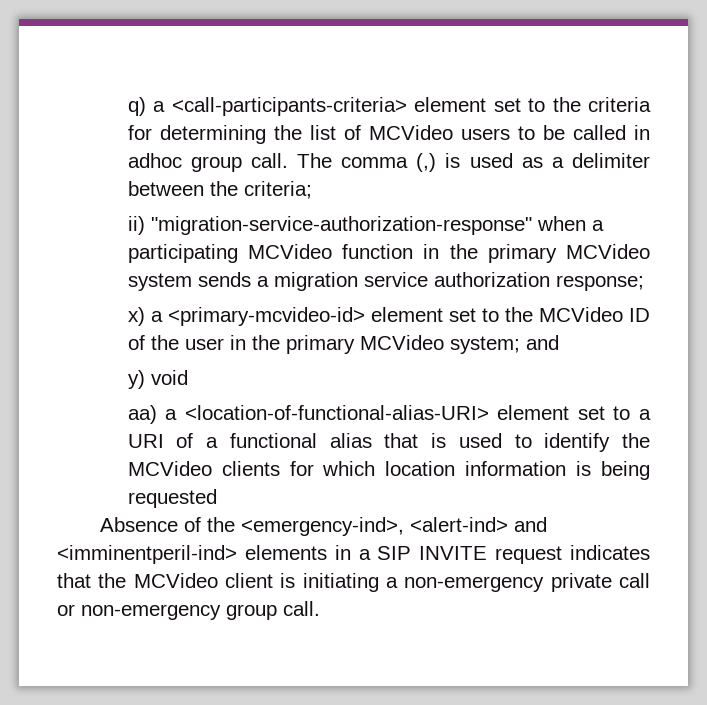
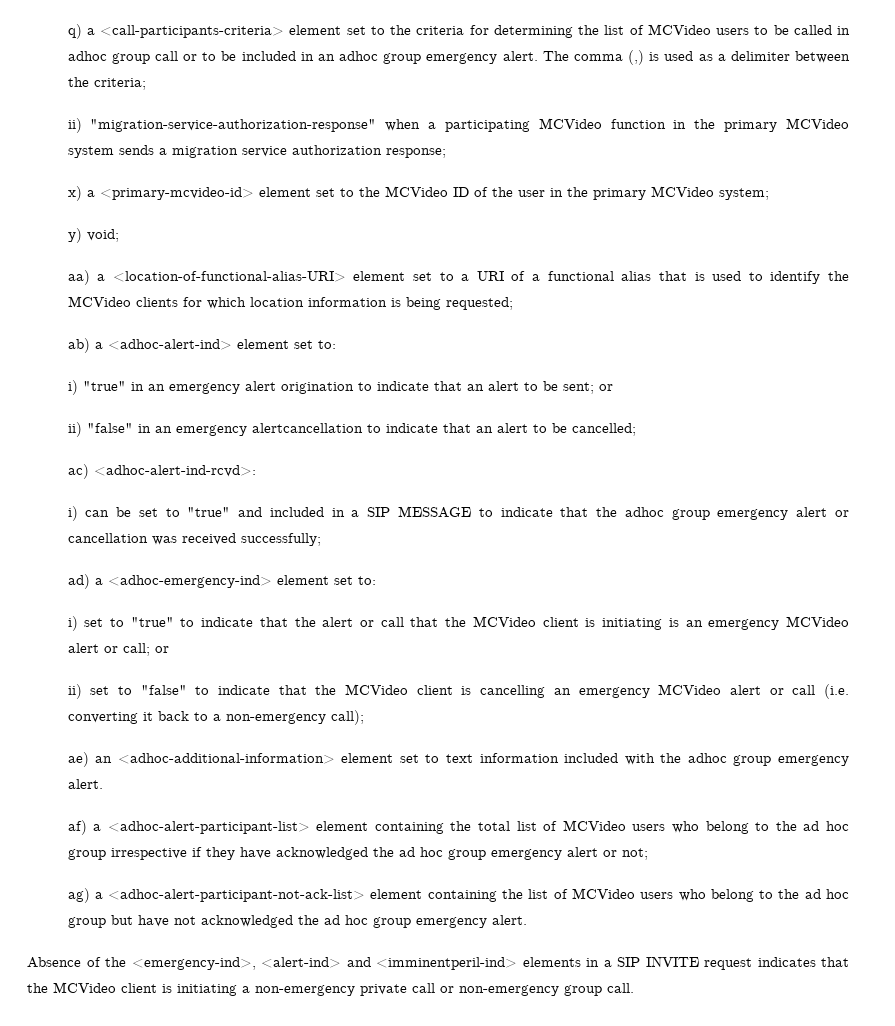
[250,153,288,168] call. -> [154,51,538,64] call or to be included in an adhoc group emergency alert.
[525,335,559,350] and -> (769, 194) none
[150,370,188,385] void -> [86,229,119,242] void;
[127,489,217,508] requested -> [445,297,513,310] [67,338,336,353] [67,380,613,395] [67,422,636,437] [67,464,256,479] [67,506,850,521] [67,533,321,546] [67,574,376,589] [67,616,849,631] [67,643,169,656] [67,684,850,699] [67,710,364,725] [67,752,849,767] [67,779,103,789] [67,820,850,835] [67,847,648,860] [67,888,850,903] [67,915,527,928] requested; // ab) a <adhoc-alert-ind> element set to: // i) "true" in an emergency alert origination to indicate that an alert to be sent; or // ii) "false" in an emergency alertcancellation to indicate that an alert to be cancelled; // ac) <adhoc-alert-ind-rcvd>: // i) can be set to "true" and included in a SIP MESSAGE to indicate that the adhoc group emergency alert or cancellation was received successfully; // ad) a <adhoc-emergency-ind> element set to: // i) set to "true" to indicate that the alert or call that the MCVideo client is initiating is an emergency MCVideo alert or call; or // ii) set to "false" to indicate that the MCVideo client is cancelling an emergency MCVideo alert or call (i.e. converting it back to a non-emergency call); // ae) an <adhoc-additional-information> element set to text information included with the adhoc group emergency alert. // af) a <adhoc-alert-participant-list> element containing the total list of MCVideo users who belong to the ad hoc group irrespective if they have acknowledged the ad hoc group emergency alert or not; // ag) a <adhoc-alert-participant-not-ack-list> element containing the list of MCVideo users who belong to the ad hoc group but have not acknowledged the ad hoc group emergency alert.

